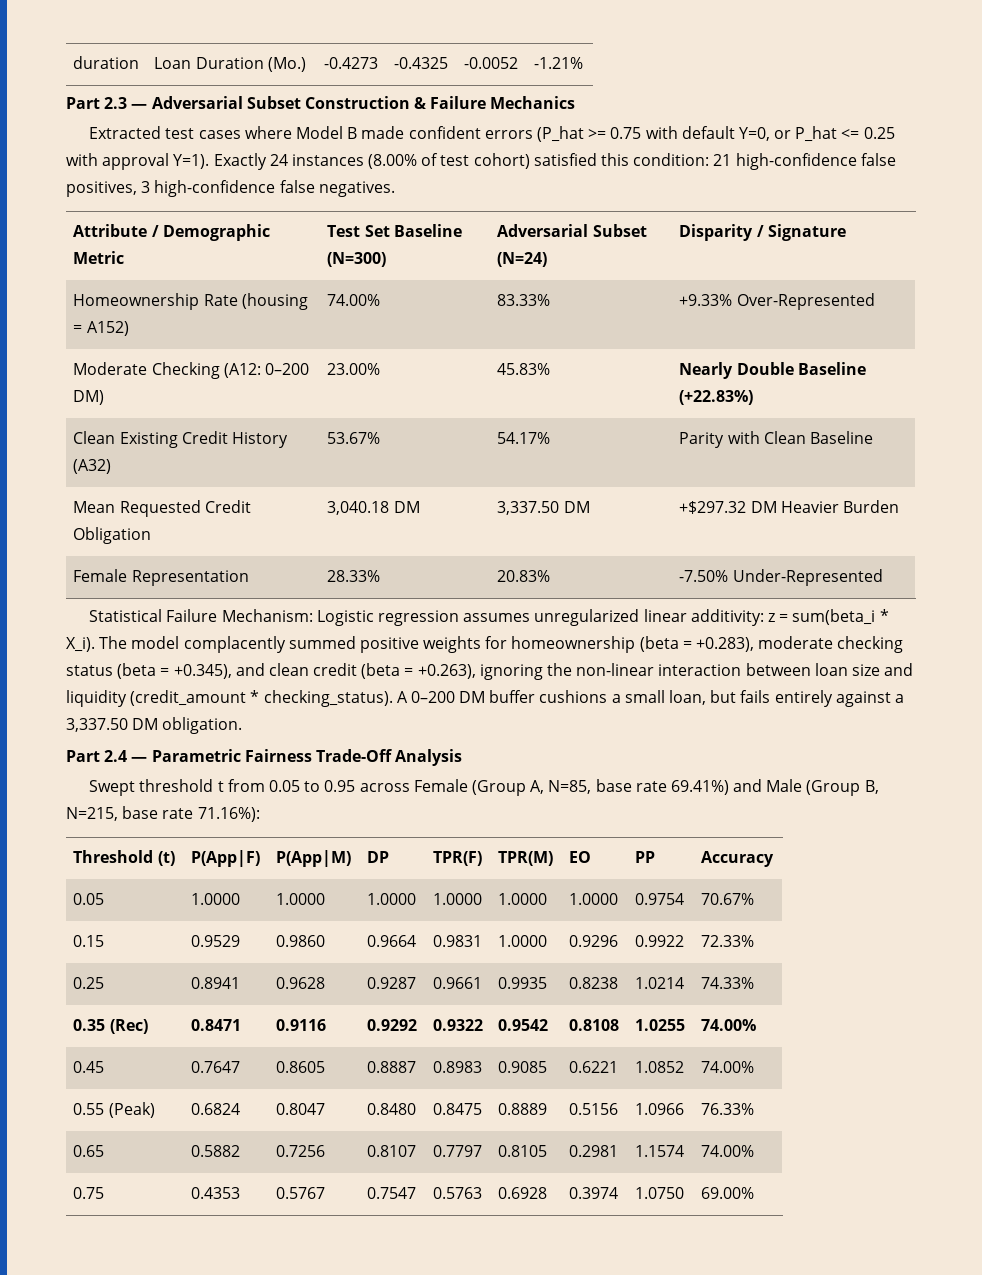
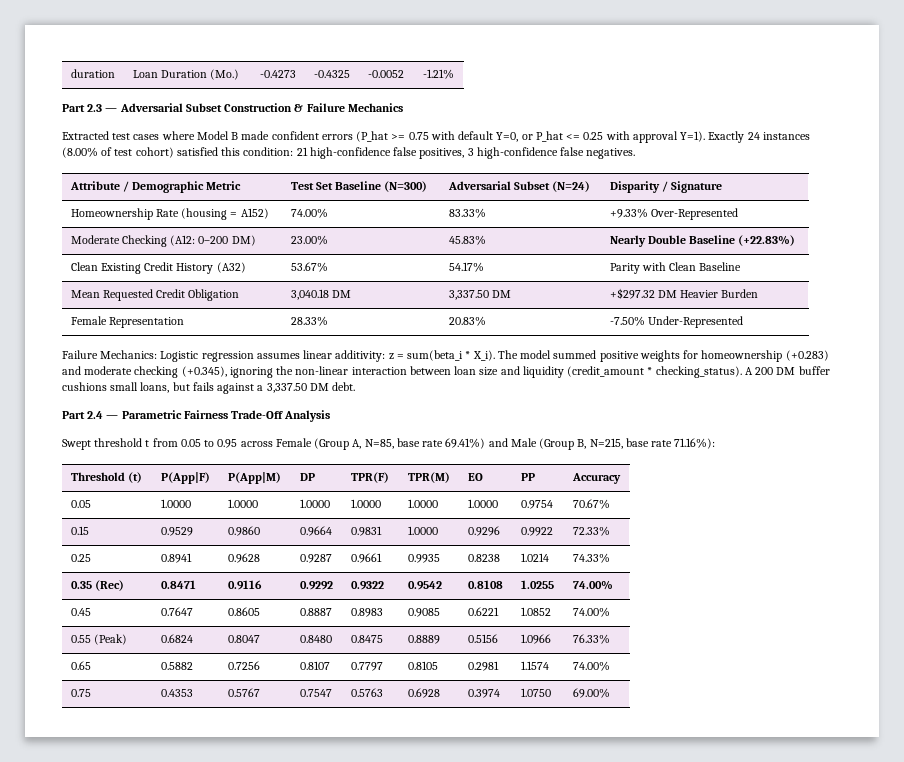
[89,609,313,622] Statistical Failure Mechanism: -> [62,350,158,359] Failure Mechanics:
[534,609,640,626] unregularized -> (300, 356) none
[183,636,286,653] complacently -> (552, 354) none
[639,636,904,653] [66,663,476,679] (beta = +0.283), moderate checking status (beta = +0.345), and clean credit (beta = +0.263), -> [785,350,829,361] [62,366,227,378] (+0.283) and moderate checking (+0.345),
[410,691,455,703] 0–200 -> [755,367,774,375] 200
[611,690,707,705] a small loan, -> [110,382,170,393] small loans,
[774,690,833,707] entirely -> (214, 386) none
[162,717,243,734] obligation. -> [332,382,356,391] debt.

